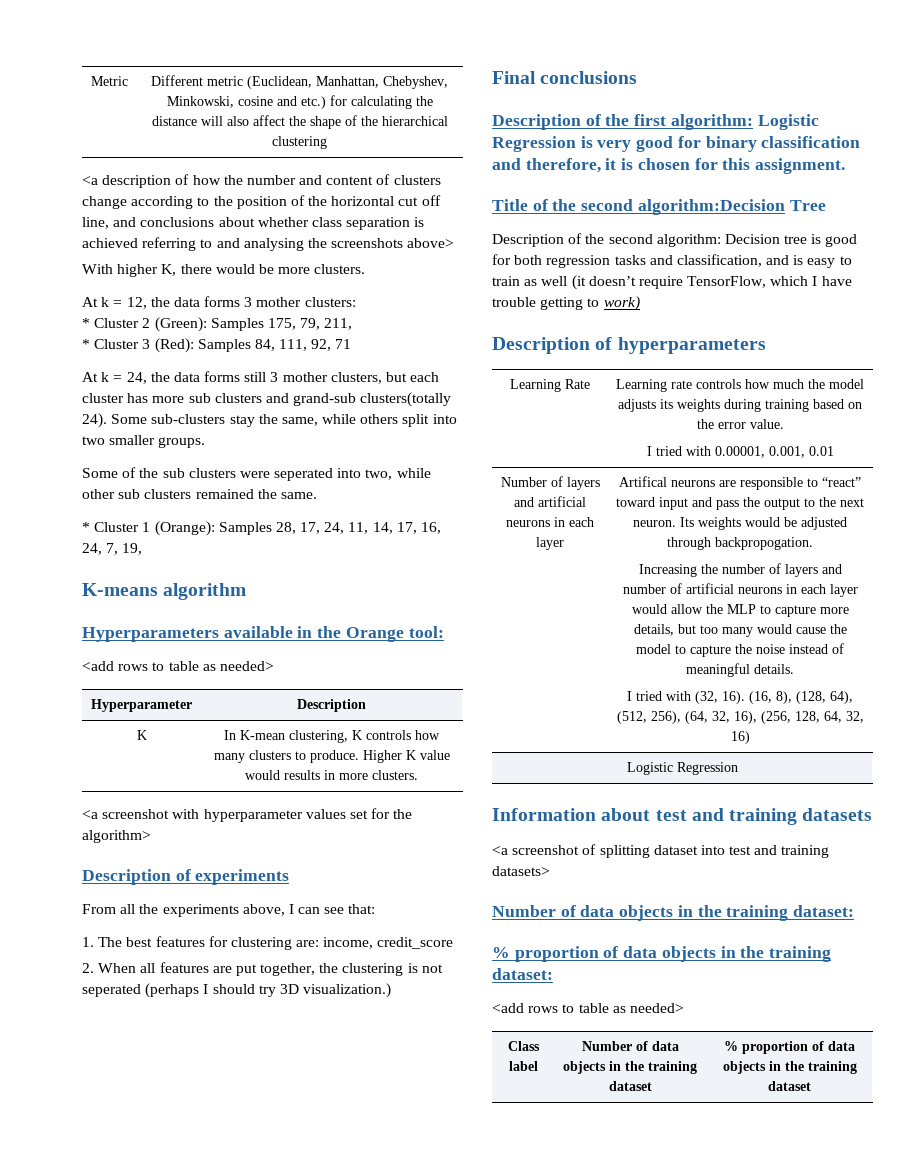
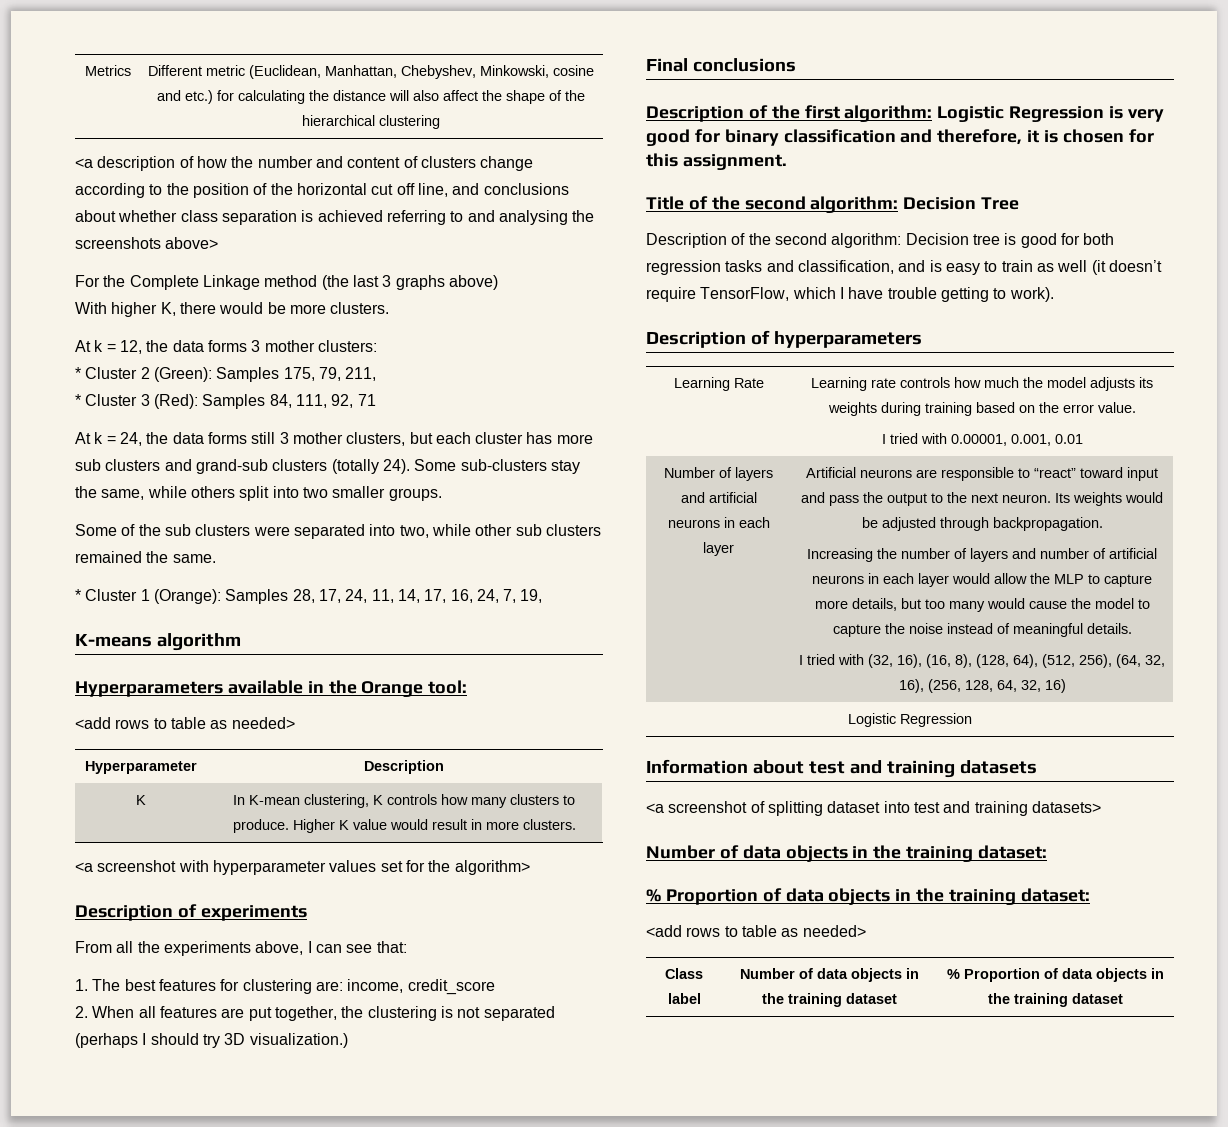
[91,76,128,86] Metric -> [84,65,131,76] Metrics
(455, 243) none -> [75,275,498,290] // For the Complete Linkage method (the last 3 graphs above)
[360,392,452,407] clusters(totally -> [272,459,379,474] clusters (totally
[274,468,334,481] seperated -> [293,524,365,539] separated
[284,770,320,780] results -> [431,819,467,830] result
[82,984,141,997] seperated -> [483,1006,555,1021] separated
[637,199,785,215] algorithm:Decision -> [810,196,977,213] algorithm: Decision
[603,296,640,311] work) -> [1009,287,1054,302] work).
[619,476,667,487] Artifical -> [806,467,856,478] Artificial
[715,537,813,550] backpropogation. -> [992,517,1103,531] backpropagation.
[722,691,745,704] 16). -> [897,654,922,668] 16),
[514,946,599,962] proportion -> [665,889,758,905] Proportion
[742,1041,808,1054] proportion -> [963,968,1040,982] Proportion

